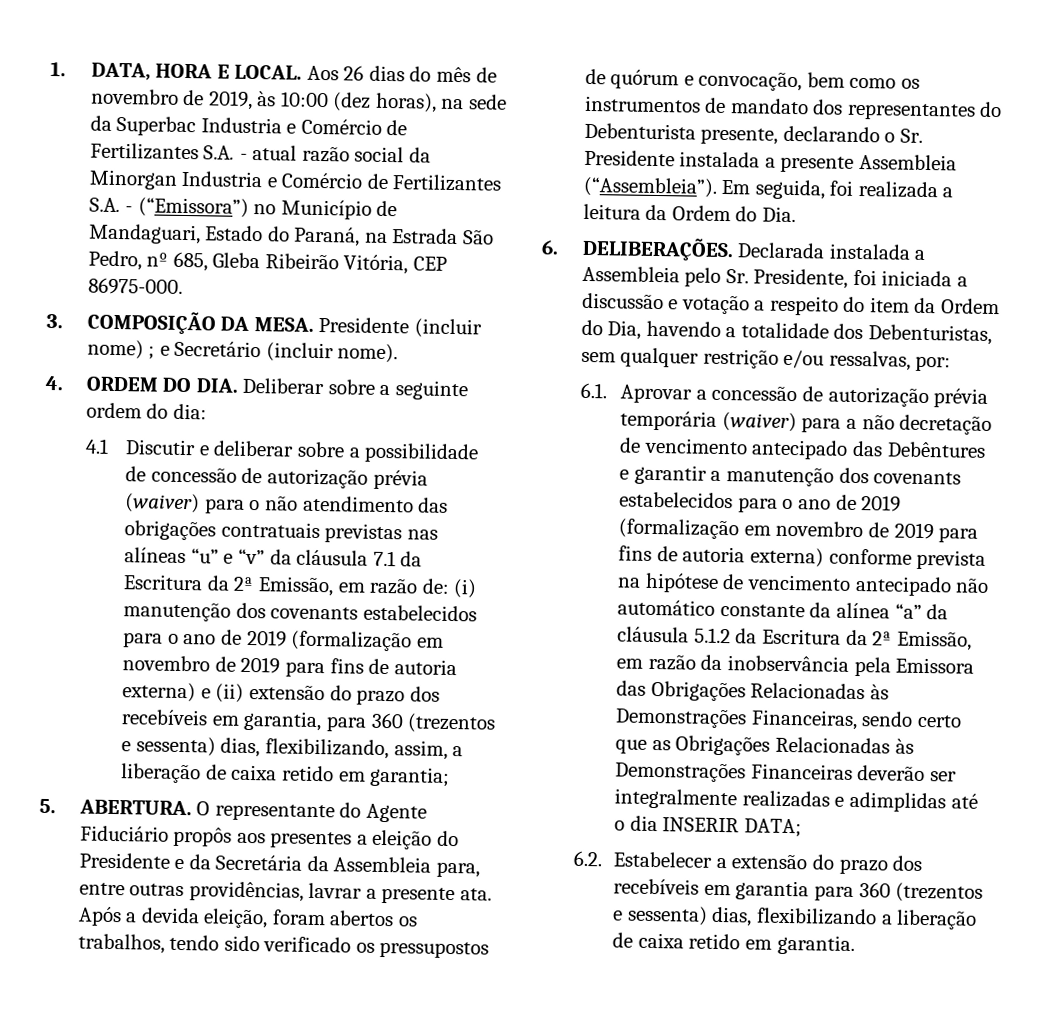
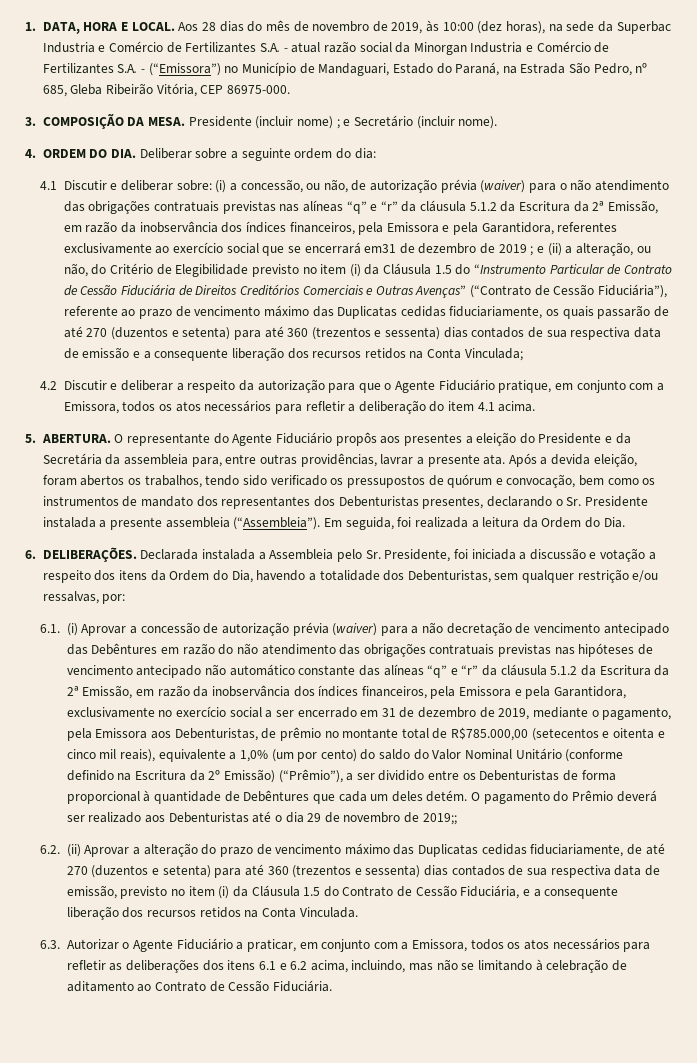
[343,65,365,81] 26 -> [201,22,216,31] 28
[297,441,480,464] [125,466,237,483] sobre a possibilidade de concessão -> [176,179,348,193] sobre: (i) a concessão, ou não,
[190,548,423,567] [123,574,478,599] [123,601,478,622] [122,629,444,652] [122,655,457,678] [122,682,440,706] [121,709,497,734] [121,736,464,760] [120,763,451,787] “u” e “v” da cláusula 7.1 da Escritura da 2ª Emissão, em razão de: (i) manutenção dos covenants estabelecidos para o ano de 2019 (formalização em novembro de 2019 para fins de autoria externa) e (ii) extensão do prazo dos recebíveis em garantia, para 360 (trezentos e sessenta) dias, flexibilizando, assim, a liberação de caixa retido em garantia; -> [346,200,658,214] [63,221,618,235] [63,242,651,256] [63,263,672,277] [63,284,668,298] [63,305,670,319] [63,326,661,340] [63,347,523,361] [39,379,664,393] [63,400,536,414] “q” e “r” da cláusula 5.1.2 da Escritura da 2ª Emissão, em razão da inobservância dos índices financeiros, pela Emissora e pela Garantidora, referentes exclusivamente ao exercício social que se encerrará em31 de dezembro de 2019 ; e (ii) a alteração, ou não, do Critério de Elegibilidade previsto no item (i) da Cláusula 1.5 do “Instrumento Particular de Contrato de Cessão Fiduciária de Direitos Creditórios Comerciais e Outras Avenças” (“Contrato de Cessão Fiduciária”), referente ao prazo de vencimento máximo das Duplicatas cedidas fiduciariamente, os quais passarão de até 270 (duzentos e setenta) para até 360 (trezentos e sessenta) dias contados de sua respectiva data de emissão e a consequente liberação dos recursos retidos na Conta Vinculada; // 4.2 Discutir e deliberar a respeito da autorização para que o Agente Fiduciário pratique, em conjunto com a Emissora, todos os atos necessários para refletir a deliberação do item 4.1 acima.
[333,856,432,873] Assembleia -> [124,454,189,465] assembleia
[979,101,1003,118] [583,122,779,145] do Debenturista presente, -> [313,496,484,509] dos Debenturistas presentes,
[858,153,957,171] Assembleia -> [165,517,230,528] assembleia
[843,296,910,313] do item -> [94,570,148,581] dos itens
(607, 390) none -> [66,623,78,636] (i)
[620,410,718,431] temporária -> (329, 629) none
[619,464,962,487] [619,491,902,513] [618,518,979,543] [618,545,987,570] [617,572,719,593] e garantir a manutenção dos covenants estabelecidos para o ano de 2019 (formalização em novembro de 2019 para fins de autoria externa) conforme prevista na hipótese -> [160,643,635,657] em razão do não atendimento das obrigações contratuais previstas nas hipóteses
[809,602,922,619] da alínea “a” -> [358,664,479,678] das alíneas “q” e “r”
[853,656,975,677] [616,680,890,702] [615,707,963,731] [615,735,914,756] [615,761,958,783] [614,788,978,813] [614,815,803,838] [572,850,923,875] [613,878,984,903] [612,905,978,930] [612,932,855,956] pela Emissora das Obrigações Relacionadas às Demonstrações Financeiras, sendo certo que as Obrigações Relacionadas às Demonstrações Financeiras deverão ser integralmente realizadas e adimplidas até o dia INSERIR DATA; // 6.2. Estabelecer a extensão do prazo dos recebíveis em garantia para 360 (trezentos e sessenta) dias, flexibilizando a liberação de caixa retido em garantia. -> [293,685,627,699] [66,706,672,720] [66,727,665,741] [66,748,624,762] [66,769,616,783] [66,790,657,804] [66,811,457,825] [39,843,665,857] [66,864,660,878] [66,885,619,899] [66,906,358,920] [39,938,651,952] [66,959,627,973] [66,980,332,992] dos índices financeiros, pela Emissora e pela Garantidora, exclusivamente no exercício social a ser encerrado em 31 de dezembro de 2019, mediante o pagamento, pela Emissora aos Debenturistas, de prêmio no montante total de R$785.000,00 (setecentos e oitenta e cinco mil reais), equivalente a 1,0% (um por cento) do saldo do Valor Nominal Unitário (conforme definido na Escritura da 2º Emissão) (“Prêmio”), a ser dividido entre os Debenturistas de forma proporcional à quantidade de Debêntures que cada um deles detém. O pagamento do Prêmio deverá ser realizado aos Debenturistas até o dia 29 de novembro de 2019;; // 6.2. (ii) Aprovar a alteração do prazo de vencimento máximo das Duplicatas cedidas fiduciariamente, de até 270 (duzentos e setenta) para até 360 (trezentos e sessenta) dias contados de sua respectiva data de emissão, previsto no item (i) da Cláusula 1.5 do Contrato de Cessão Fiduciária, e a consequente liberação dos recursos retidos na Conta Vinculada. // 6.3. Autorizar o Agente Fiduciário a praticar, em conjunto com a Emissora, todos os atos necessários para refletir as deliberações dos itens 6.1 e 6.2 acima, incluindo, mas não se limitando à celebração de aditamento ao Contrato de Cessão Fiduciária.

